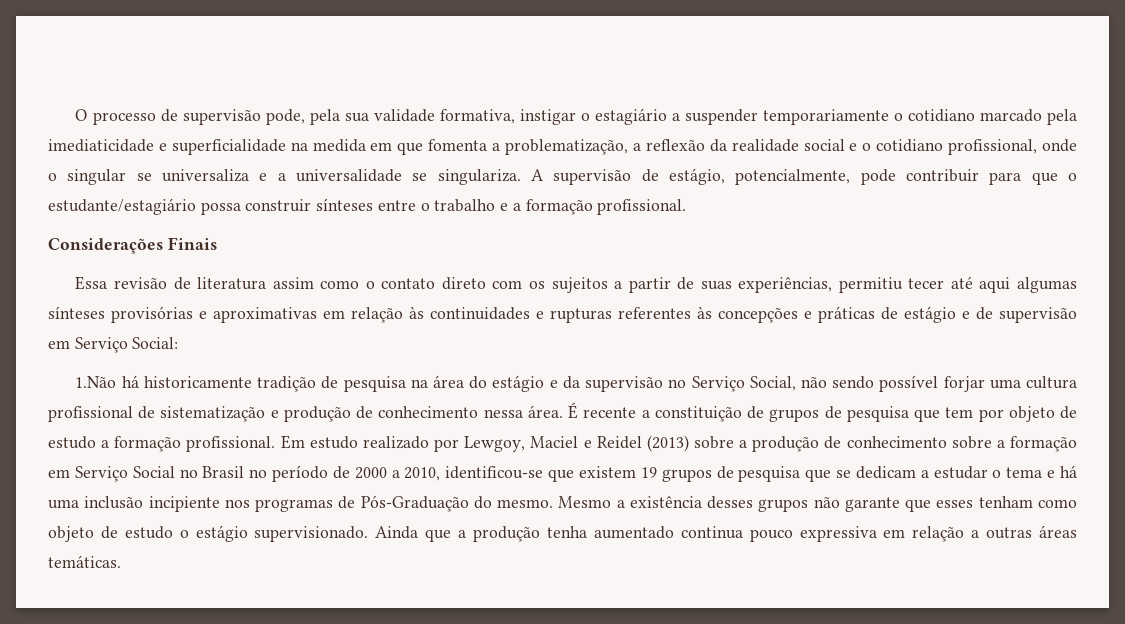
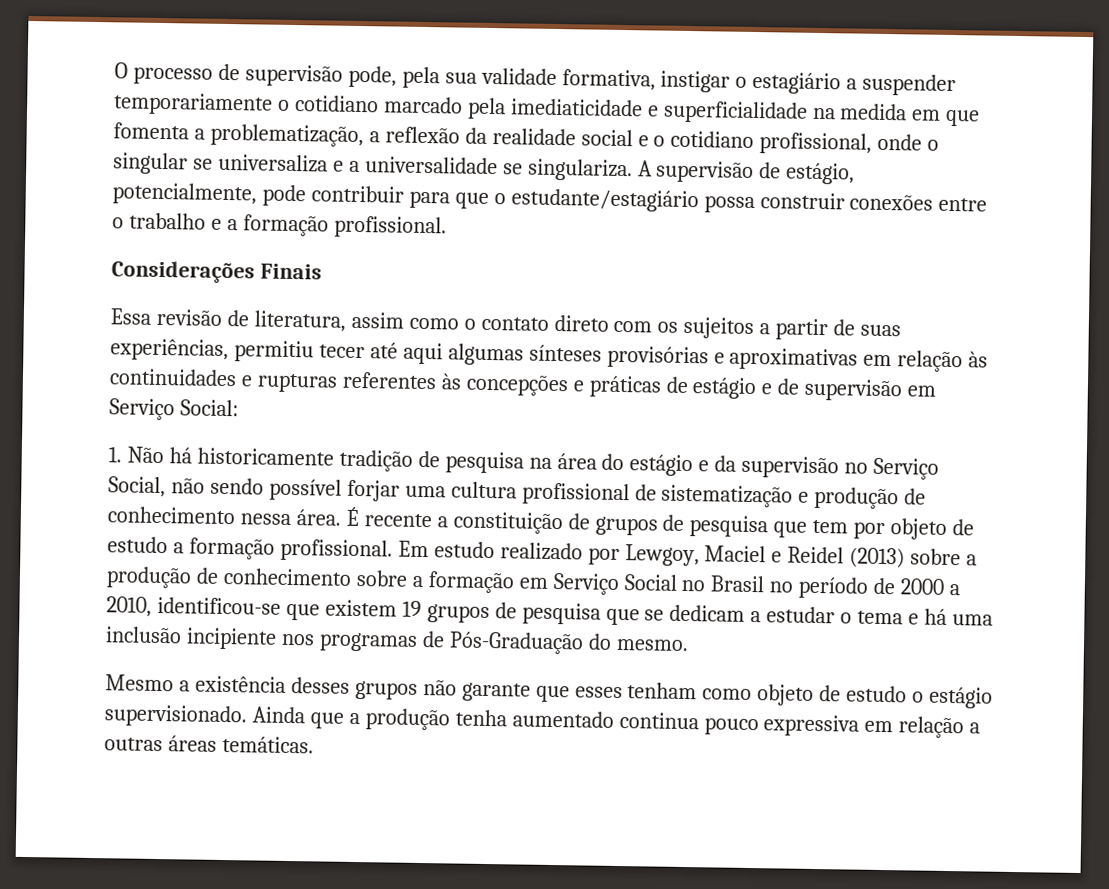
[316,198,374,211] sínteses -> [849,194,934,211] conexões
[197,277,267,290] literatura -> [253,310,346,332] literatura,
[75,376,117,388] 1.Não -> [108,446,164,464] 1. Não
(554, 503) none -> (689, 645) //

